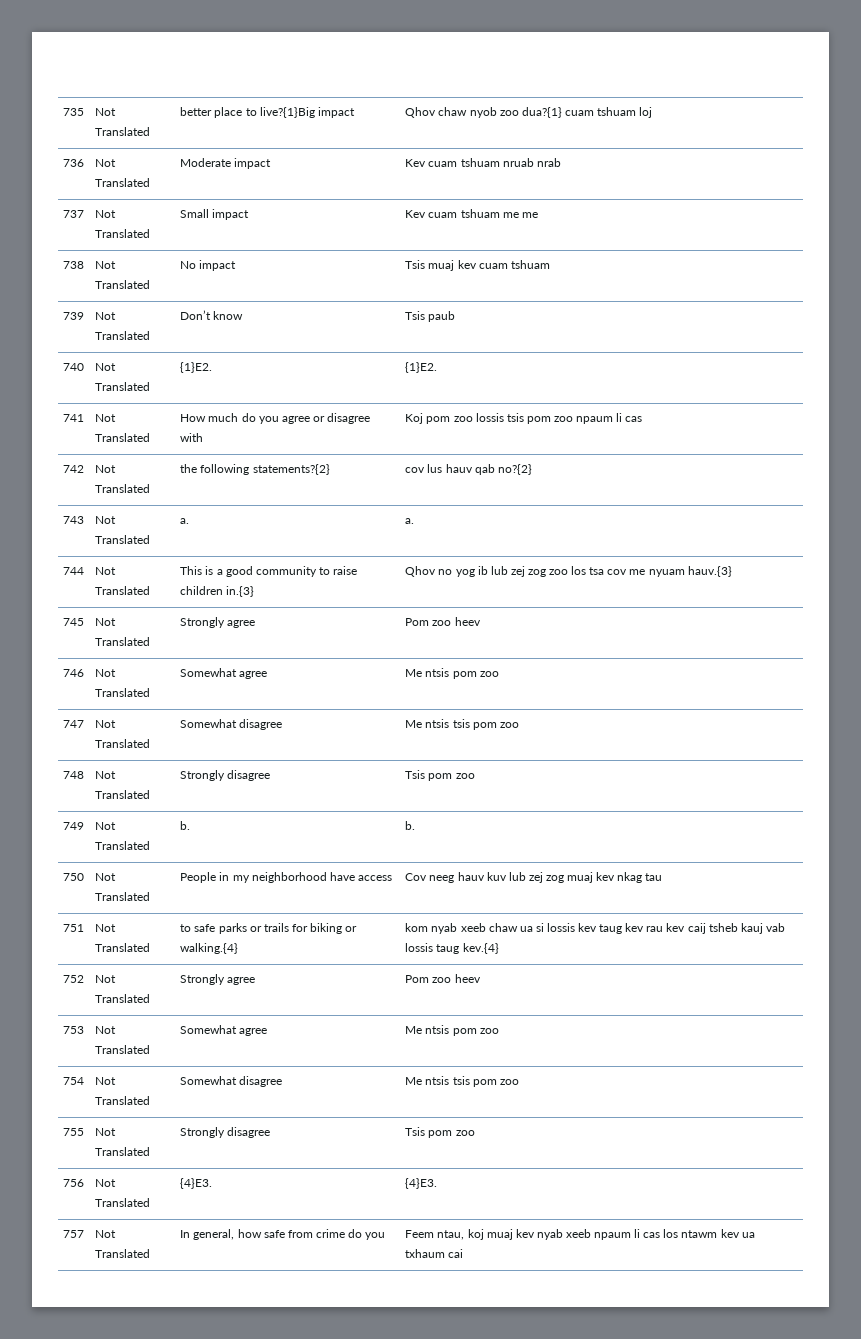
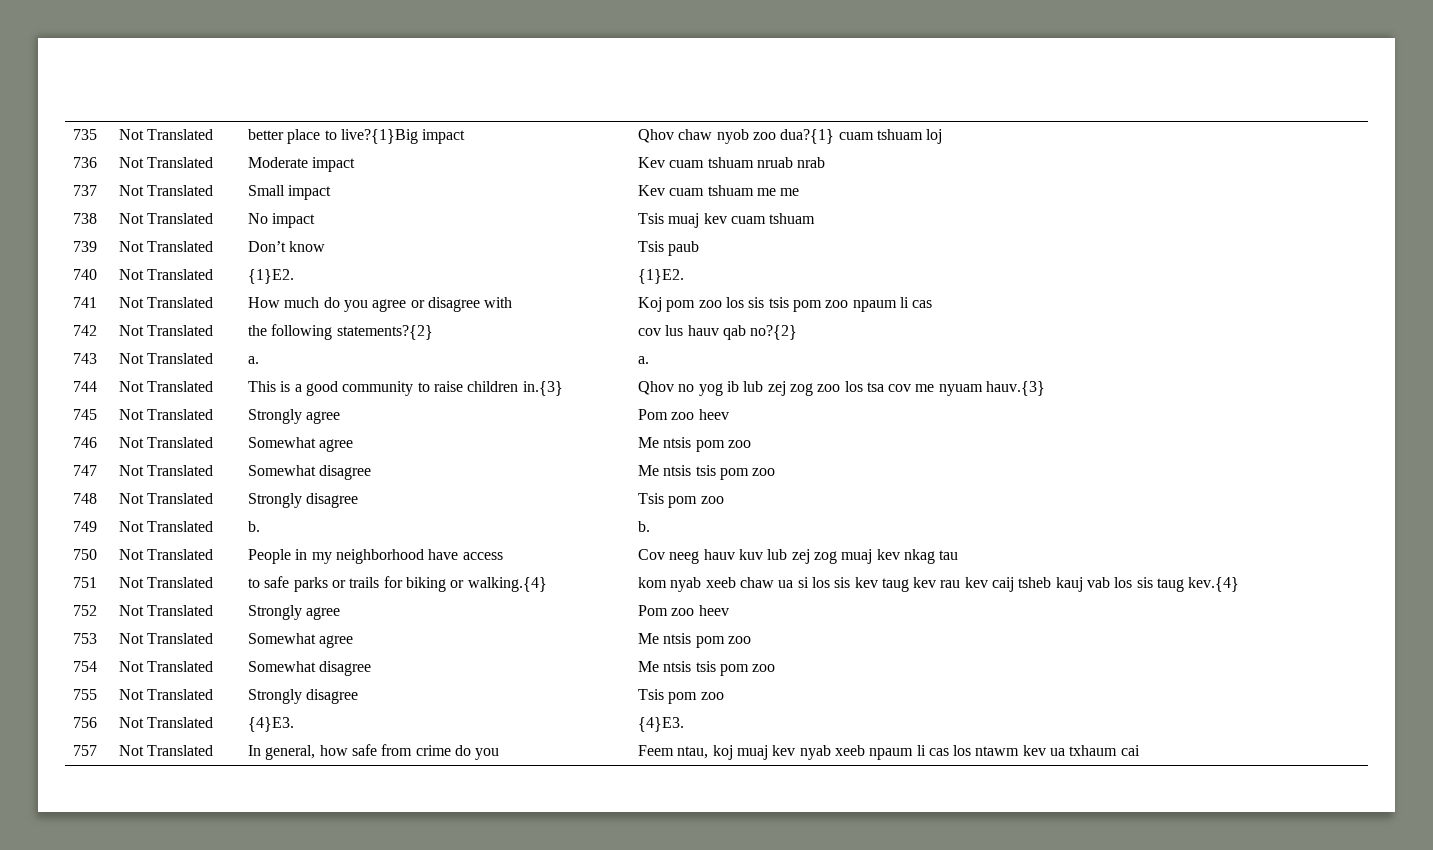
[475,413,504,422] lossis -> [725,297,765,308] los sis
[546,923,575,932] lossis -> [811,577,851,588] los sis
[405,943,434,952] lossis -> [1114,577,1153,588] los sis

